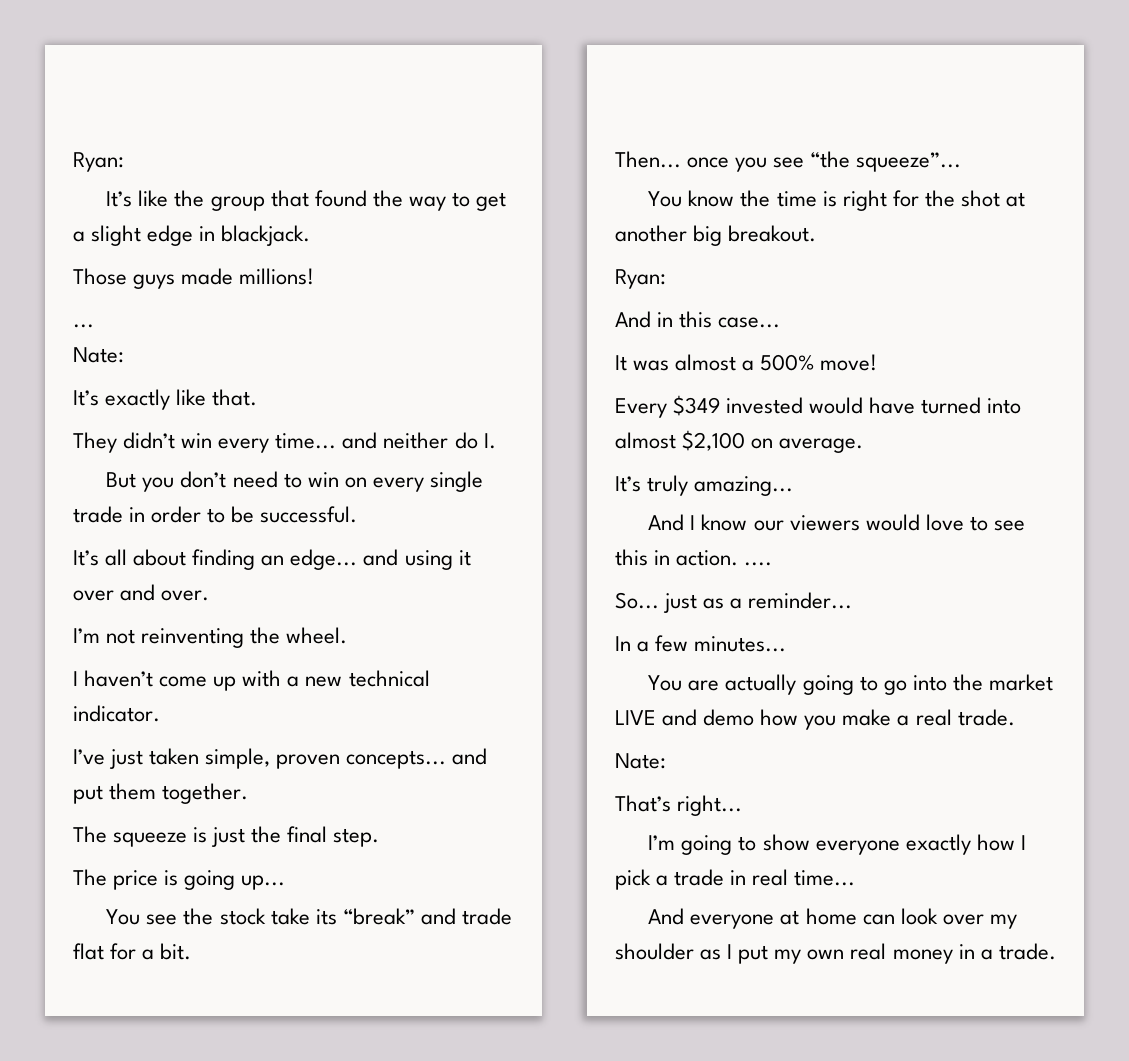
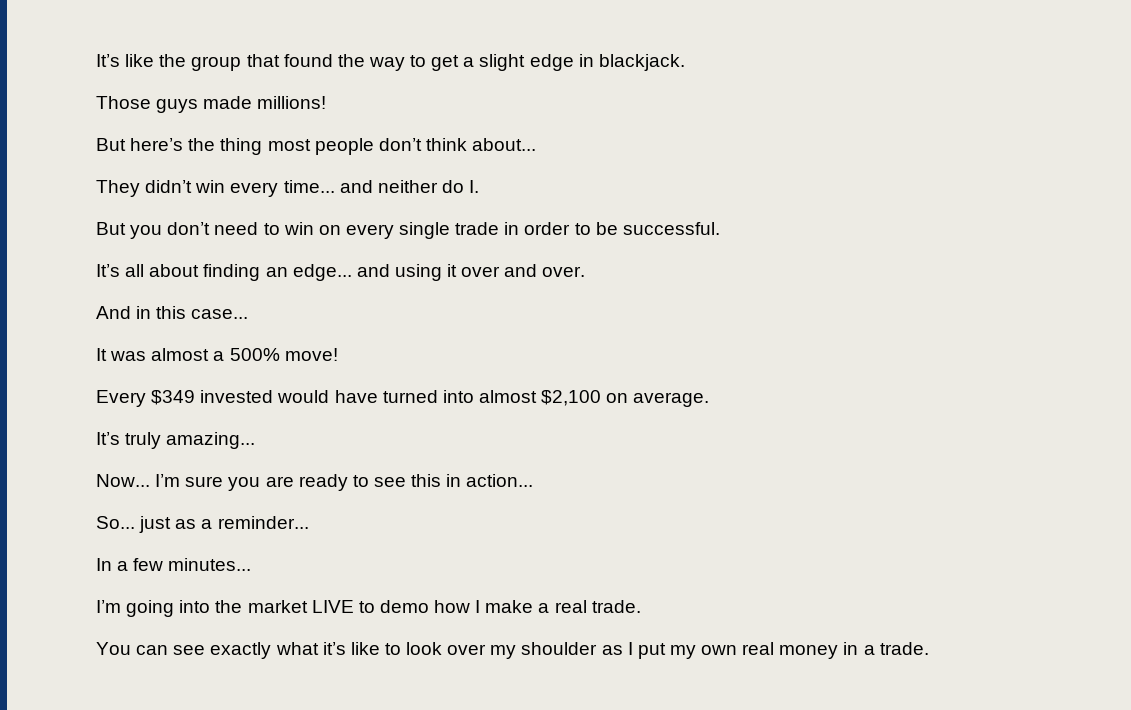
[73,152,124,172] Ryan: // -> (96, 60) none
[73,324,94,328] [73,347,124,363] [73,389,258,410] ... // Nate: // It’s exactly like that. -> [96,138,537,155] But here’s the thing most people don’t think about...
[73,627,348,648] [73,670,430,691] [73,705,160,722] [73,748,488,769] [73,783,249,804] [73,826,380,847] [73,869,286,890] [106,908,512,925] [73,943,192,960] [615,151,962,172] [648,190,1025,211] [615,225,817,246] [615,269,666,289] // I’m not reinventing the wheel. // I haven’t come up with a new technical indicator. // I’ve just taken simple, proven concepts... and put them together. // The squeeze is just the final step. // The price is going up... // You see the stock take its “break” and trade flat for a bit. // Then... once you see “the squeeze”... // You know the time is right for the shot at another big breakout. // Ryan: -> (586, 271) none
[648,514,964,531] And I know our viewers would love -> [96,474,348,491] Now... I’m sure you are ready
[676,550,773,566] action. .... -> [466,474,534,487] action...
[648,674,907,695] You are actually going to go -> [96,600,175,617] I’m going
[662,709,698,726] and -> [358,601,375,613] to
[804,715,837,730] you -> [475,600,481,613] I
[615,753,666,769] [615,795,743,816] [648,834,1026,855] [615,869,856,890] [648,908,895,929] Nate: // That’s right... // I’m going to show everyone exactly how I pick a trade in real time... // And everyone at home can -> [96,642,401,659] You can see exactly what it’s like to

